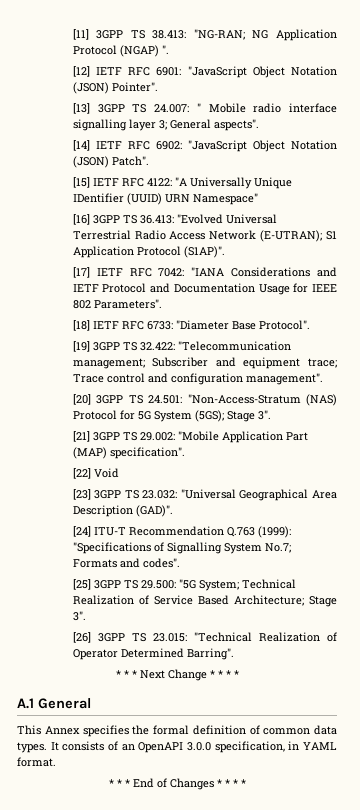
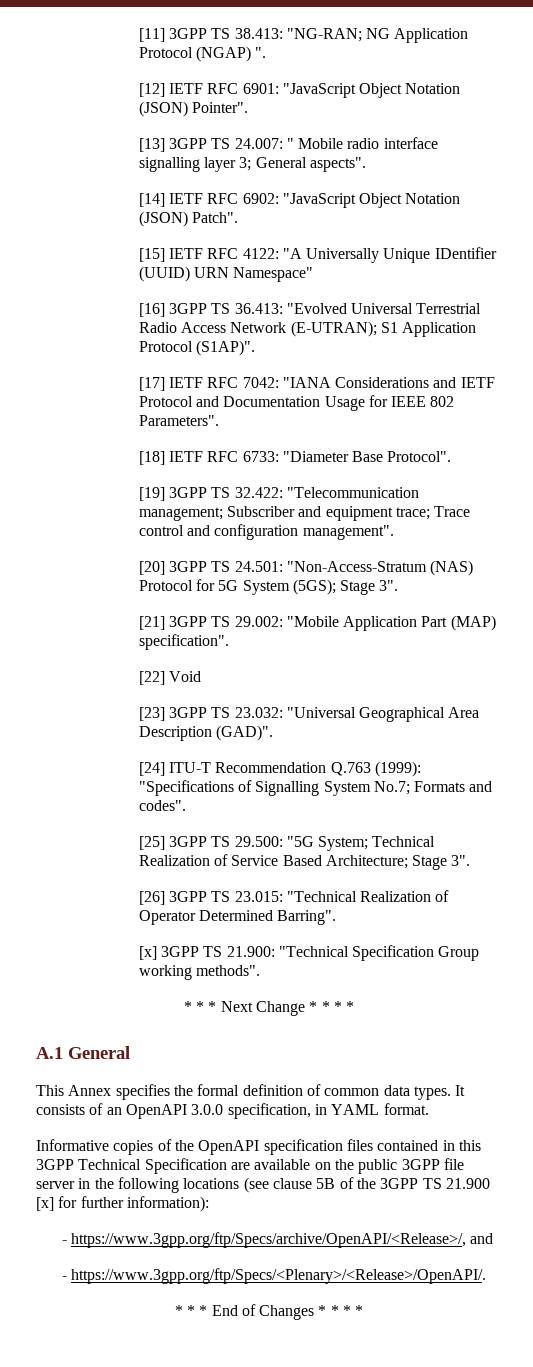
(234, 654) none -> [138,945,480,961] [138,965,260,980] // [x] 3GPP TS 21.900: "Technical Specification Group working methods".
(56, 762) none -> [36,1139,481,1155] [36,1158,464,1174] [36,1177,490,1193] [36,1196,209,1212] [61,1232,494,1248] [61,1268,486,1284] // Informative copies of the OpenAPI specification files contained in this 3GPP Technical Specification are available on the public 3GPP file server in the following locations (see clause 5B of the 3GPP TS 21.900 [x] for further information): // - https://www.3gpp.org/ftp/Specs/archive/OpenAPI/<Release>/, and // - https://www.3gpp.org/ftp/Specs/<Plenary>/<Release>/OpenAPI/.

